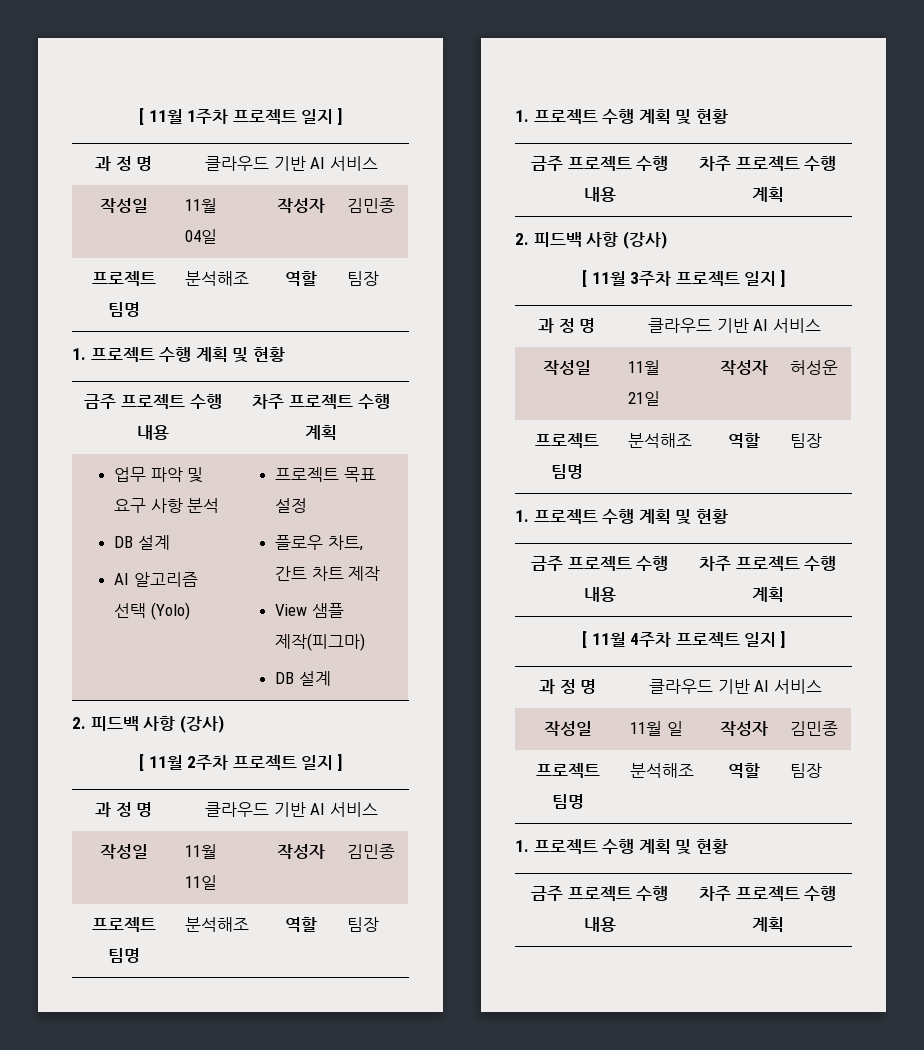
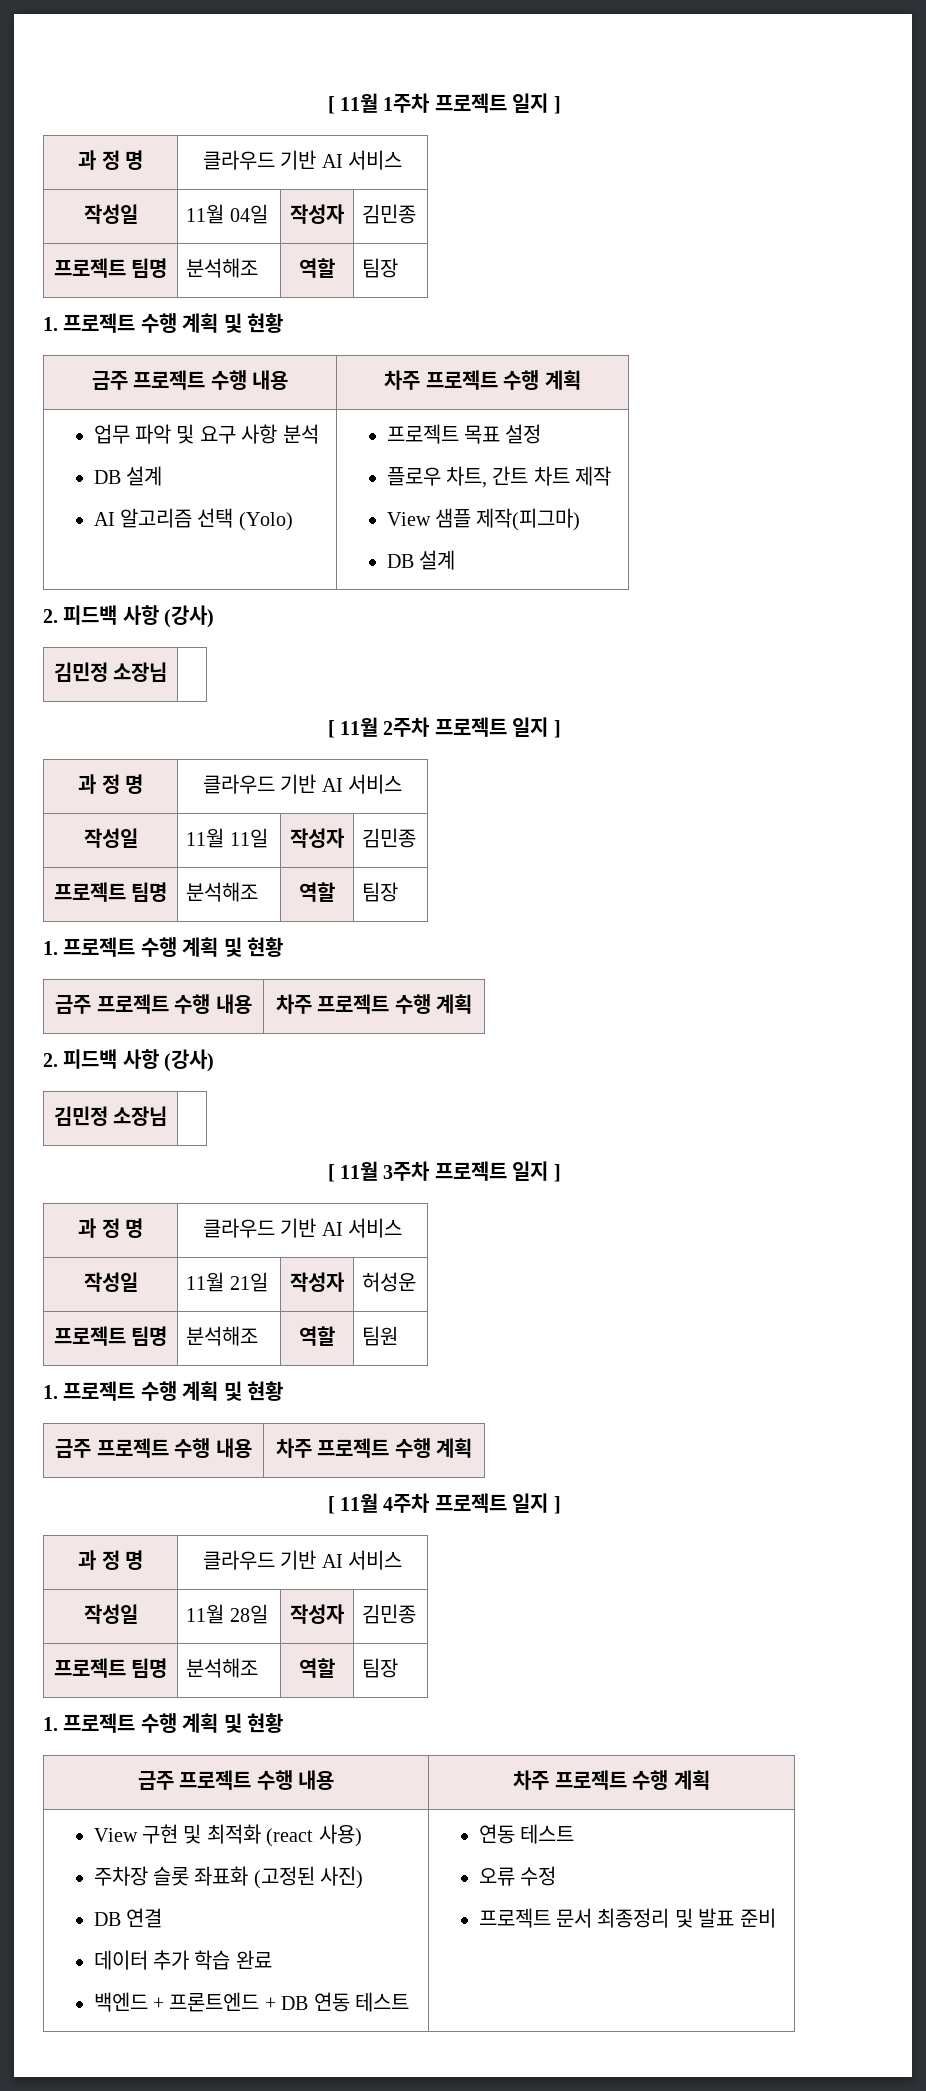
(224, 724) none -> [53,662,168,682] // 김민정 소장님 |
(667, 240) none -> [53,1106,168,1126] // 김민정 소장님 |
[790,433,823,448] 팀장 -> [362,1326,399,1346] 팀원
[666,721,683,736] 일 -> [229,1604,268,1624] 28일
(784, 924) none -> [93,1824,362,1847] [93,1866,364,1889] [93,1908,163,1928] [93,1950,272,1970] [93,1992,410,2012] [478,1824,575,1844] [478,1866,557,1886] [478,1908,776,1928] // View 구현 및 최적화 (react 사용) // 주차장 슬롯 좌표화 (고정된 사진) // DB 연결 // 데이터 추가 학습 완료 // 백엔드 + 프론트엔드 + DB 연동 테스트 | 연동 테스트 // 오류 수정 // 프로젝트 문서 최종정리 및 발표 준비

